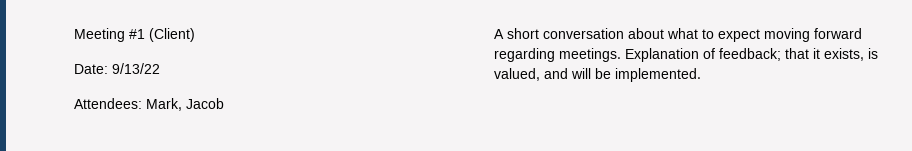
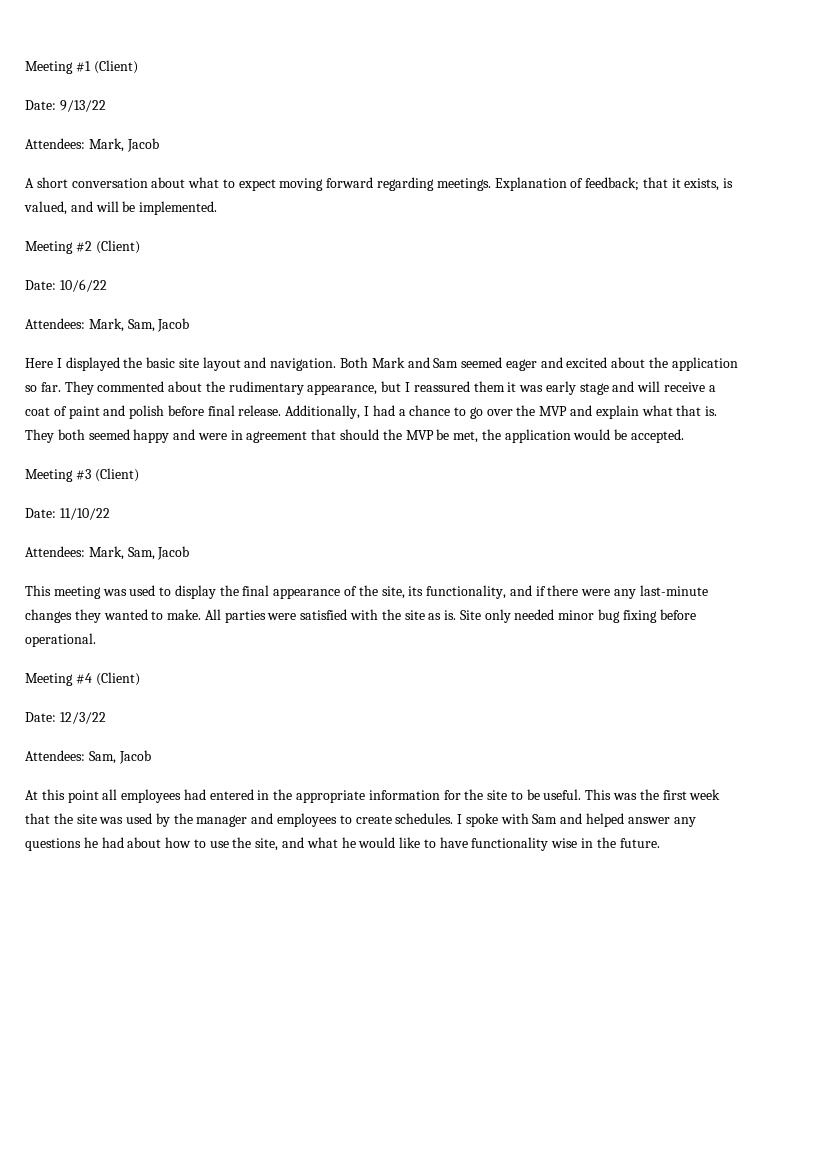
(701, 75) none -> [25,240,140,254] [25,279,107,292] [25,318,190,332] [25,357,738,371] [25,381,716,395] [25,405,718,419] [25,429,685,443] [25,468,139,482] [25,508,110,520] [25,546,190,560] [25,585,708,599] [25,609,696,623] [25,633,96,647] [25,672,140,686] [25,712,106,724] [25,750,151,764] [25,789,721,803] [25,813,696,827] [25,837,660,851] // Meeting #2 (Client) // Date: 10/6/22 // Attendees: Mark, Sam, Jacob // Here I displayed the basic site layout and navigation. Both Mark and Sam seemed eager and excited about the application so far. They commented about the rudimentary appearance, but I reassured them it was early stage and will receive a coat of paint and polish before final release. Additionally, I had a chance to go over the MVP and explain what that is. They both seemed happy and were in agreement that should the MVP be met, the application would be accepted. // Meeting #3 (Client) // Date: 11/10/22 // Attendees: Mark, Sam, Jacob // This meeting was used to display the final appearance of the site, its functionality, and if there were any last-minute changes they wanted to make. All parties were satisfied with the site as is. Site only needed minor bug fixing before operational. // Meeting #4 (Client) // Date: 12/3/22 // Attendees: Sam, Jacob // At this point all employees had entered in the appropriate information for the site to be useful. This was the first week that the site was used by the manager and employees to create schedules. I spoke with Sam and helped answer any questions he had about how to use the site, and what he would like to have functionality wise in the future.

